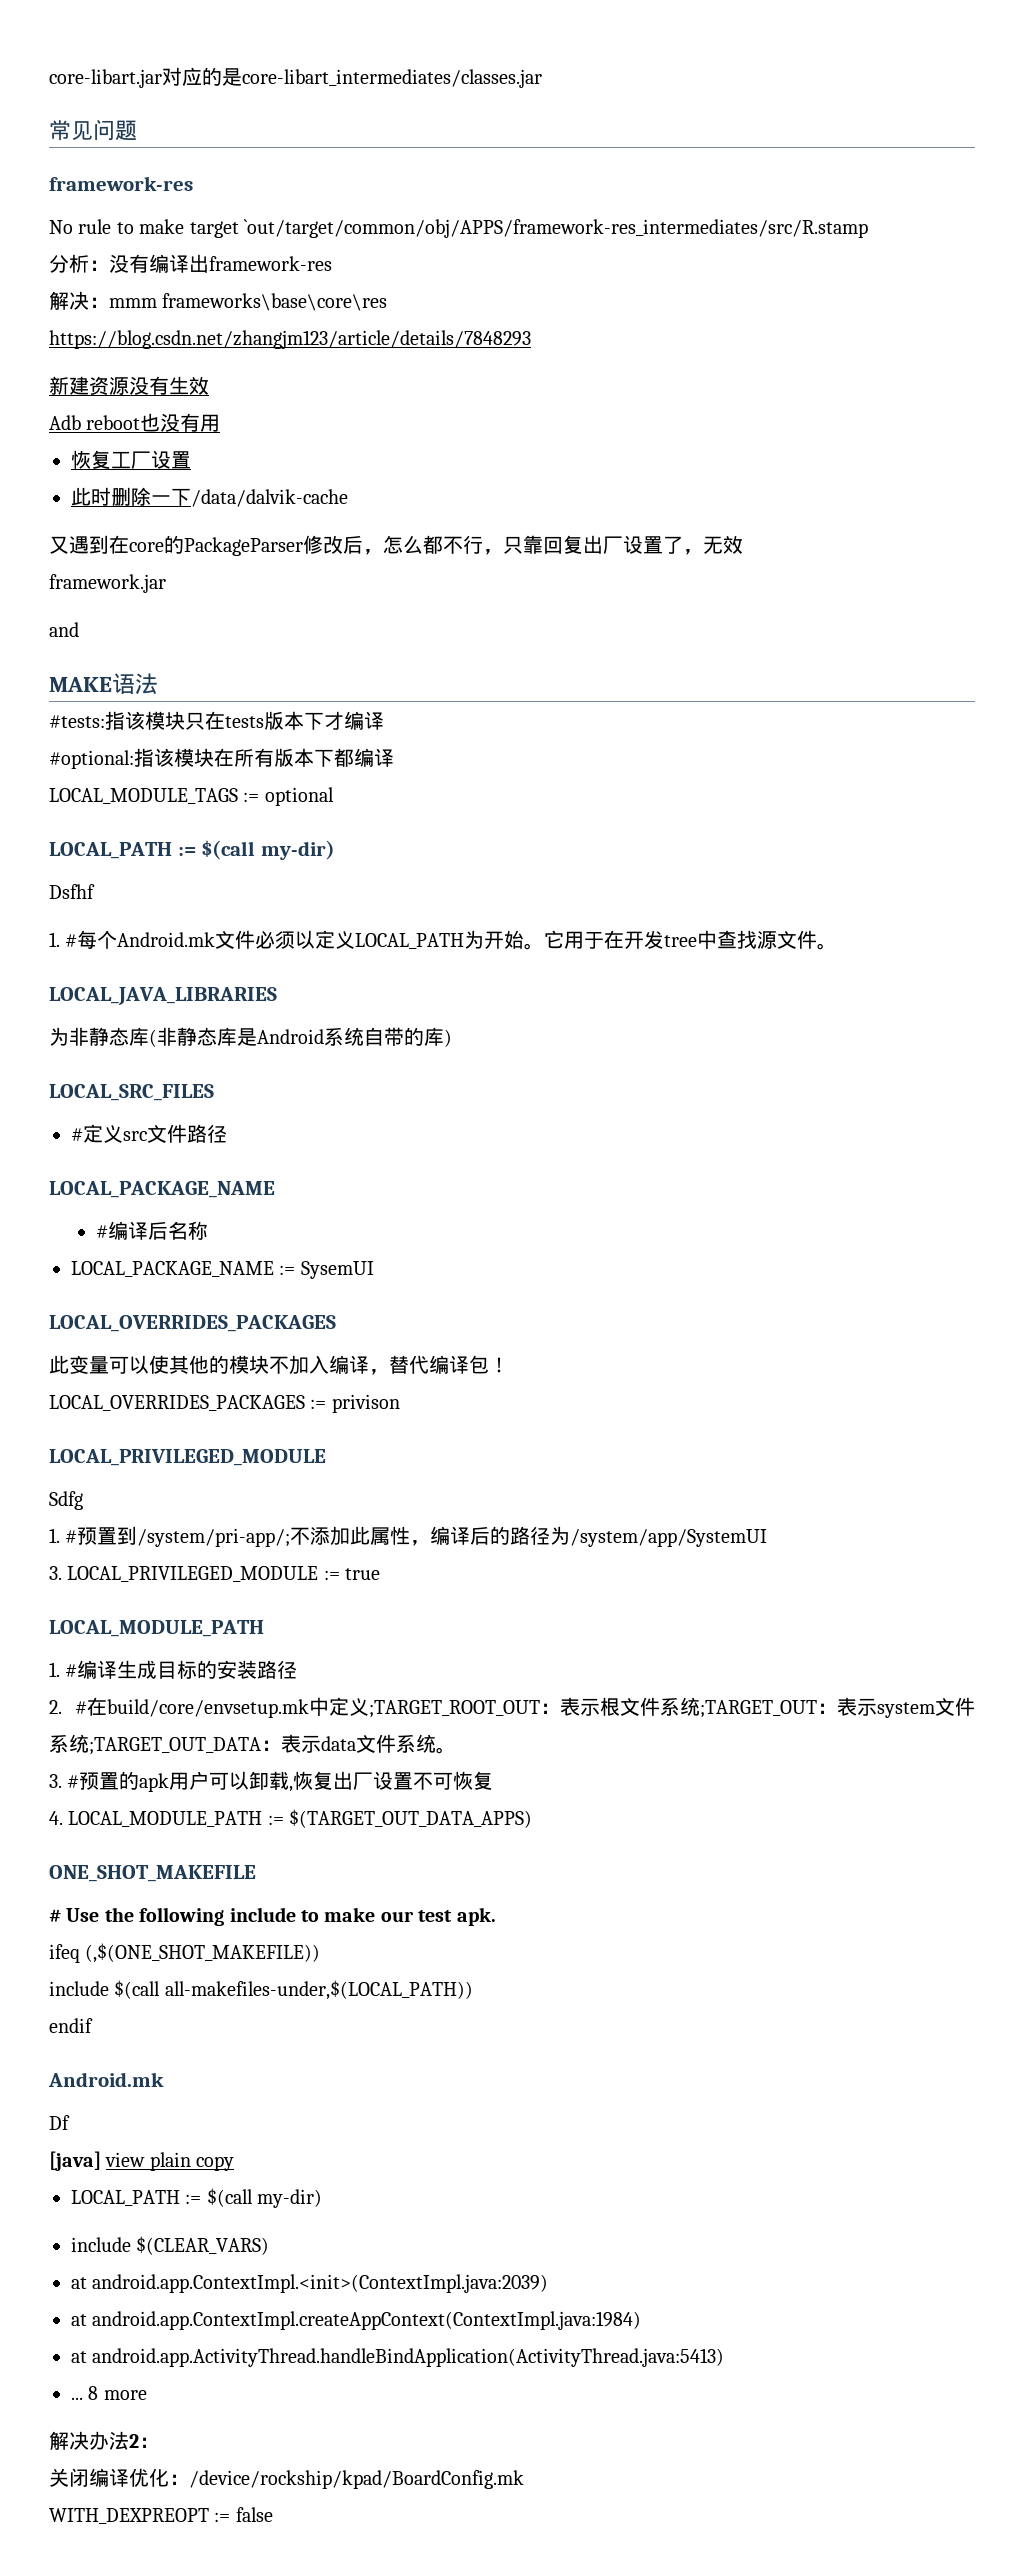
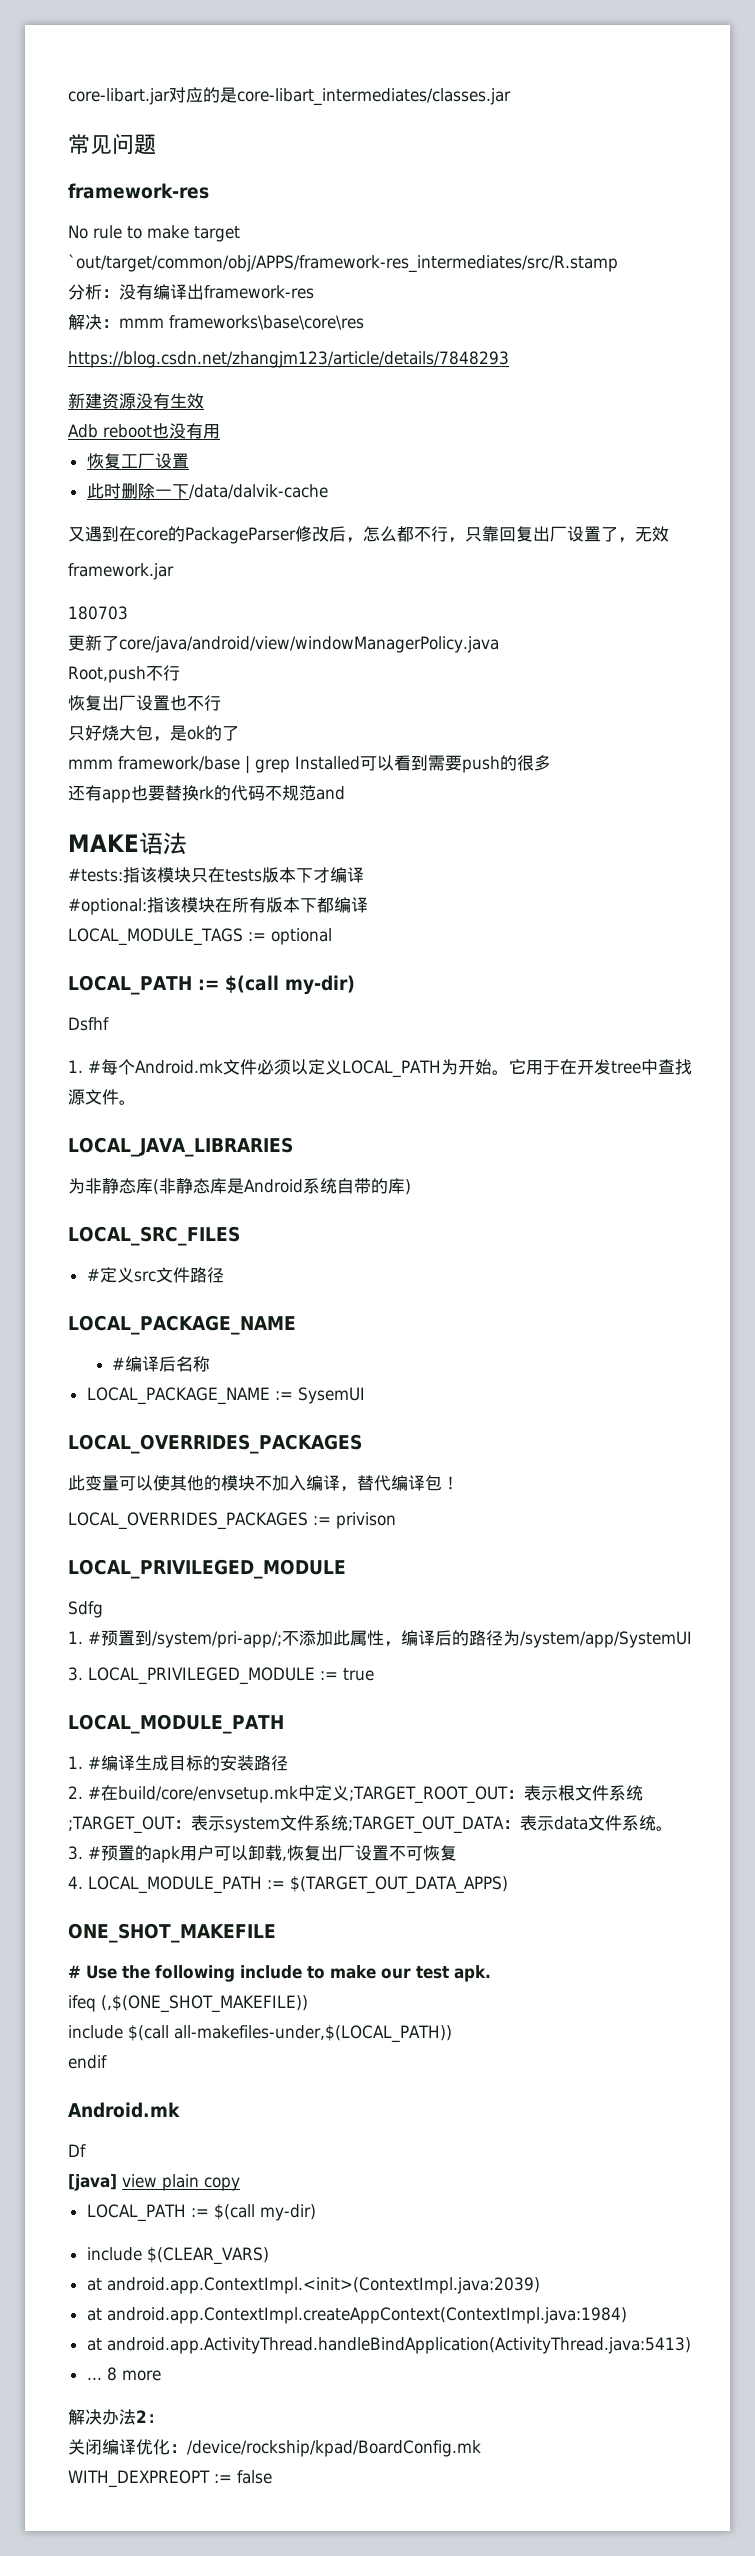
(166, 583) none -> [68,606,128,620] [68,635,499,653] [68,665,180,683] [68,695,221,711] [68,725,239,742] [68,755,551,774] [68,785,316,803] 180703 // 更新了core/java/android/view/windowManagerPolicy.java // Root,push不行 // 恢复出厂设置也不行 // 只好烧大包，是ok的了 // mmm framework/base | grep Installed可以看到需要push的很多 // 还有app也要替换rk的代码不规范

